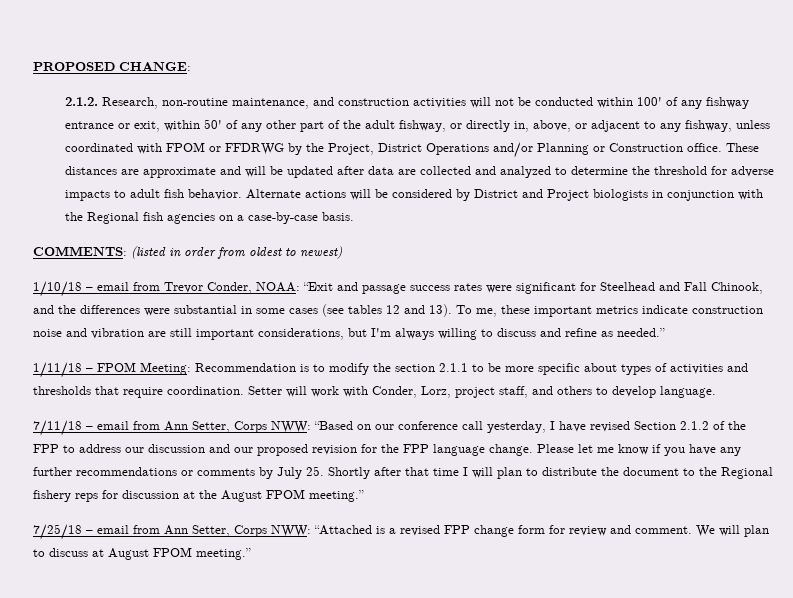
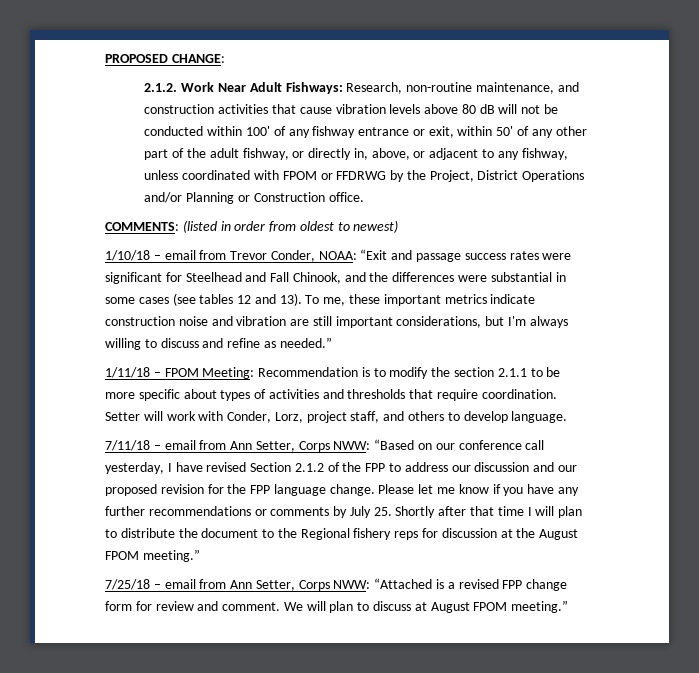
(98, 101) none -> [181,82,343,94] Work Near Adult Fishways:
(466, 103) none -> [272,104,495,114] that cause vibration levels above 80 dB
[725,143,759,152] [64,166,774,178] [64,189,763,201] [64,212,354,224] These distances are approximate and will be updated after data are collected and analyzed to determine the threshold for adverse impacts to adult fish behavior. Alternate actions will be considered by District and Project biologists in conjunction with the Regional fish agencies on a case-by-case basis. -> (364, 197) none

